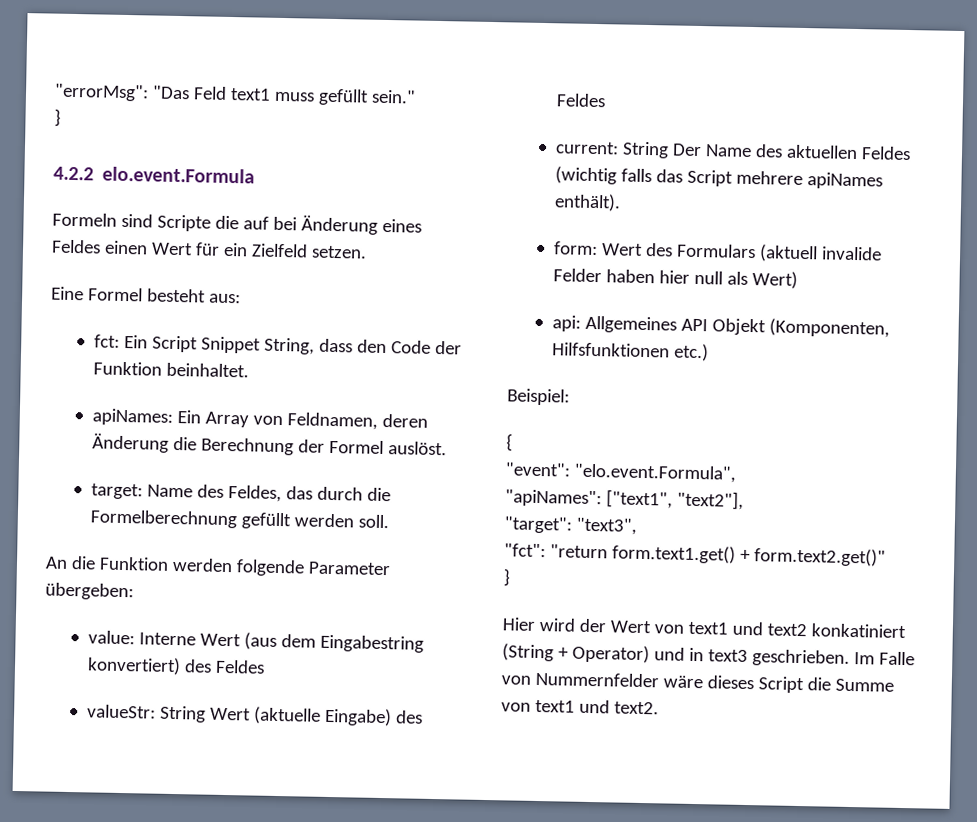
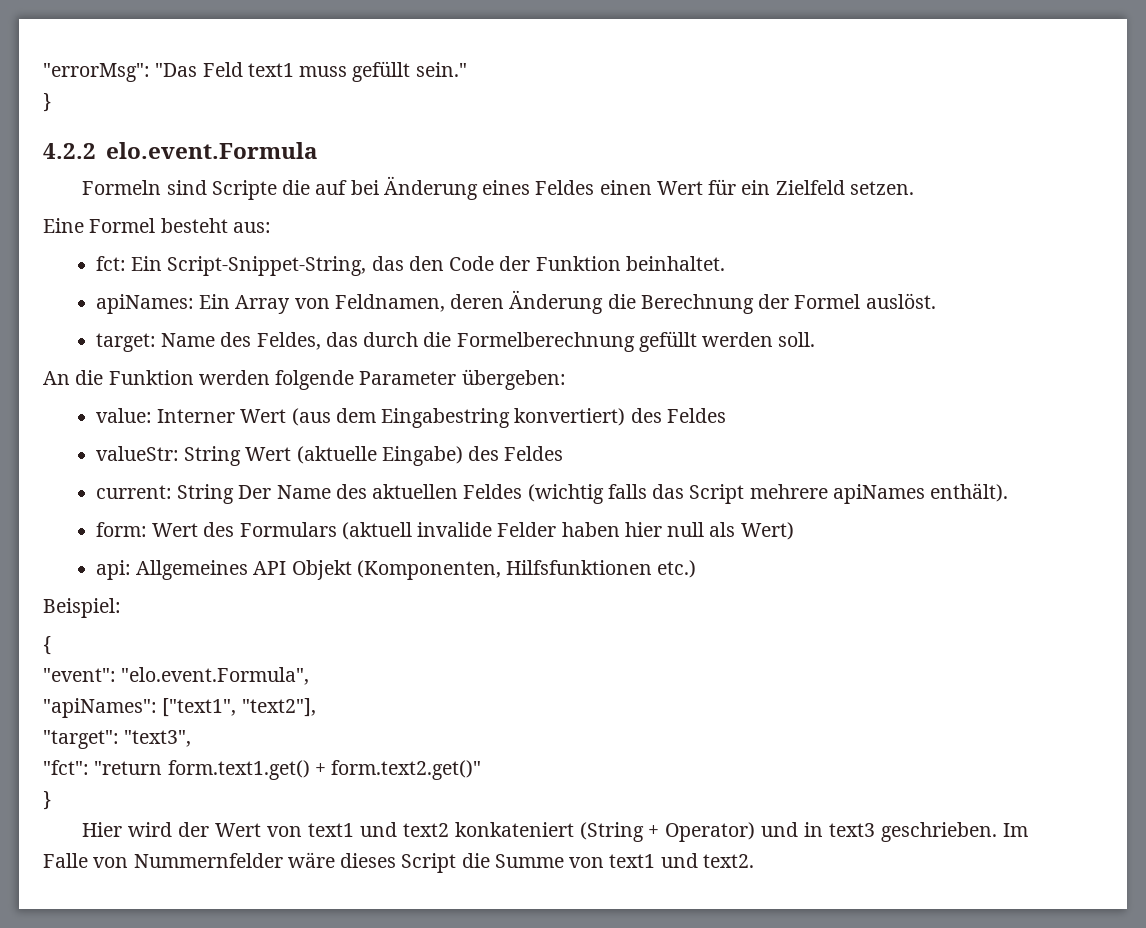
[151,335,353,355] Script Snippet String, dass -> [167,256,404,276] Script-Snippet-String, das
[138,632,196,646] Interne -> [157,409,236,423] Interner
[810,623,906,639] konkatiniert -> [454,822,574,837] konkateniert

